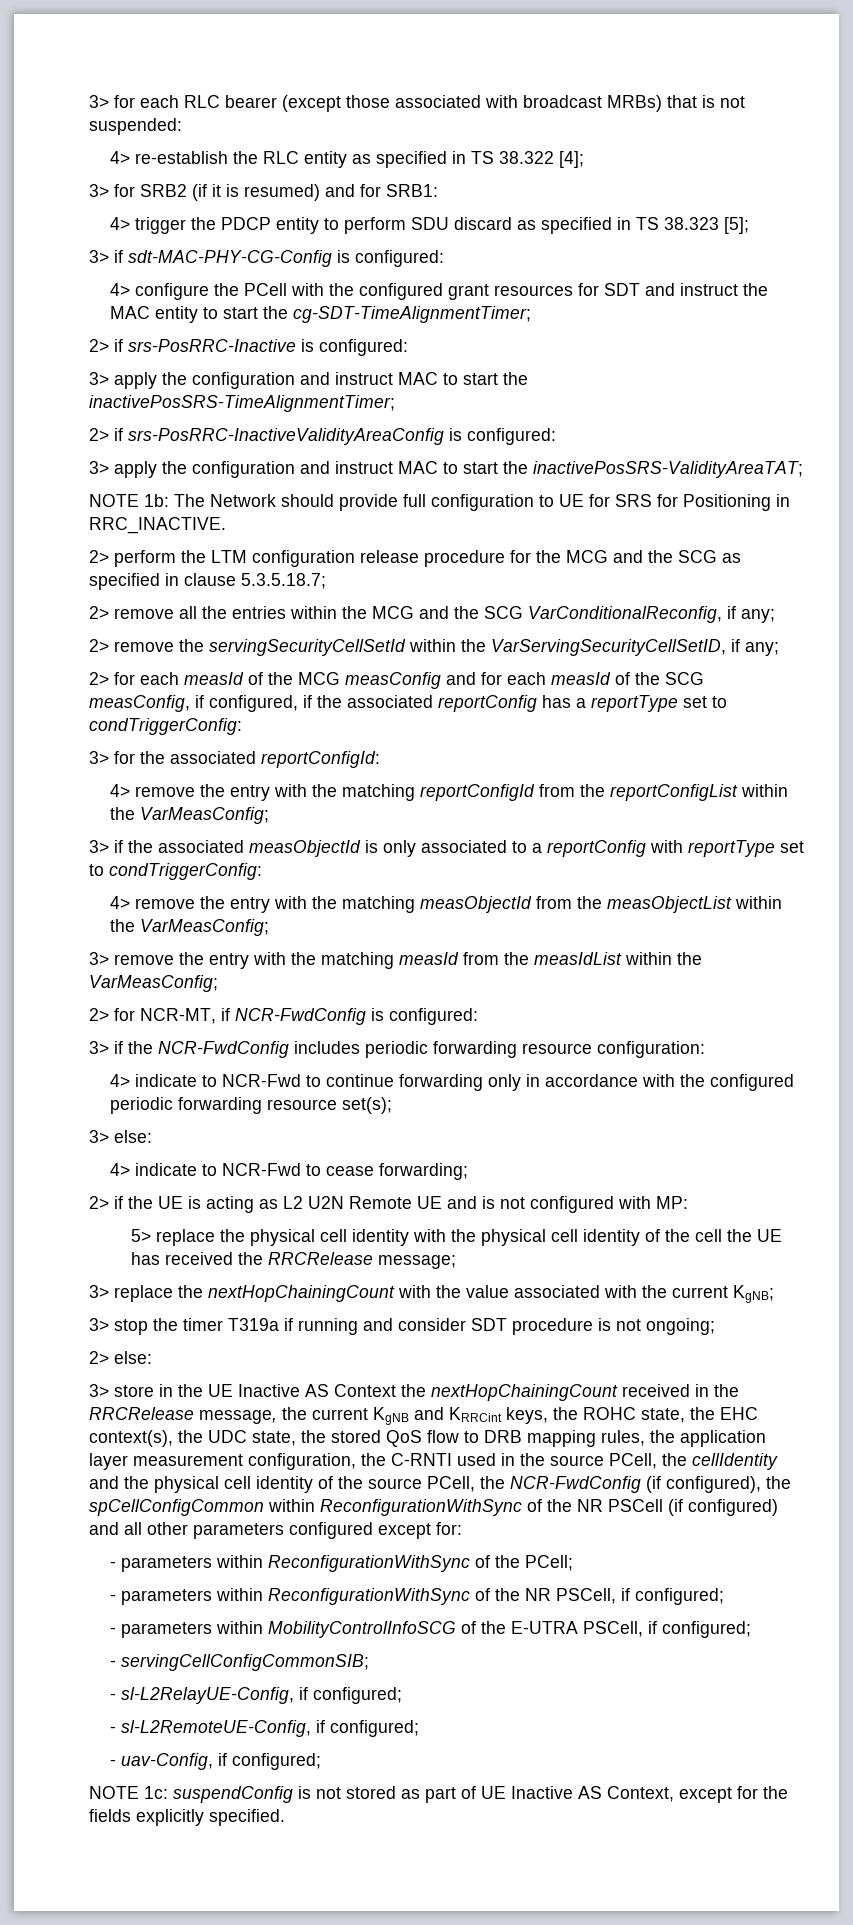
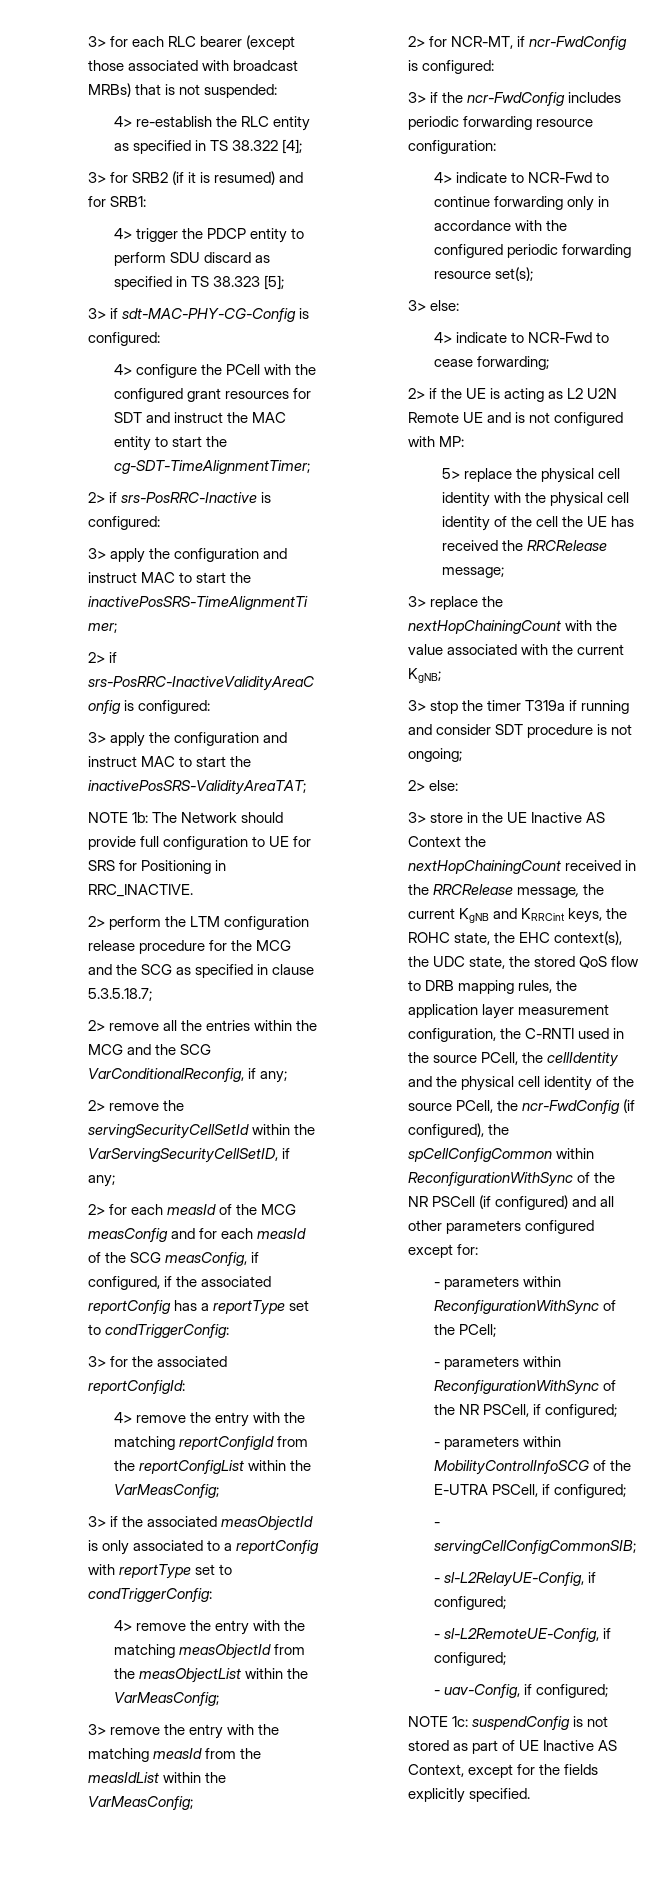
[234,1008,366,1025] NCR-FwdConfig -> [529,36,628,50] ncr-FwdConfig
[157,1041,289,1058] NCR-FwdConfig -> [467,92,566,106] ncr-FwdConfig
[509,1476,641,1493] NCR-FwdConfig -> [522,1100,621,1114] ncr-FwdConfig

